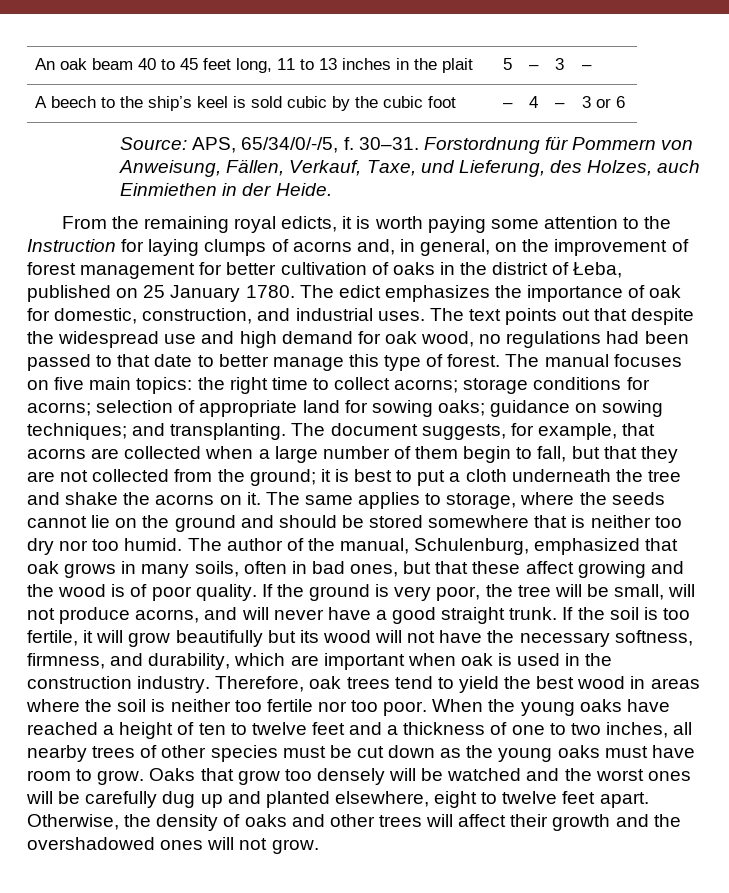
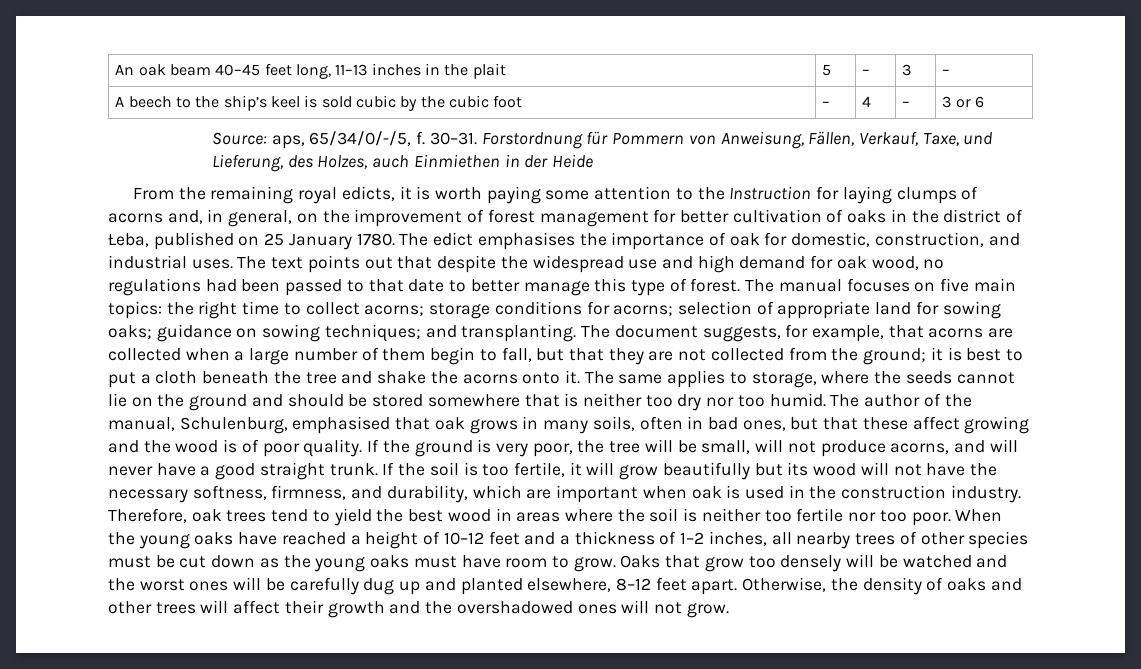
[138,58,338,73] 40 to 45 feet long, 11 to 13 -> [215,63,368,79] 40–45 feet long, 11–13
[192,137,237,153] APS, -> [271,135,305,149] aps,
[275,183,332,196] Heide. -> [552,154,594,168] Heide
[384,285,490,302] emphasizes -> [477,232,575,250] emphasises
[511,469,611,482] underneath -> [202,371,270,384] beneath
[219,495,242,505] on -> [522,372,561,384] onto
[534,538,641,555] emphasized -> [292,416,391,434] emphasised
[198,722,307,735] ten to twelve -> [443,532,484,545] 10–12
[511,723,601,735] one to two -> [680,532,705,544] 1–2
[434,791,558,808] eight to twelve -> [615,578,651,591] 8–12

